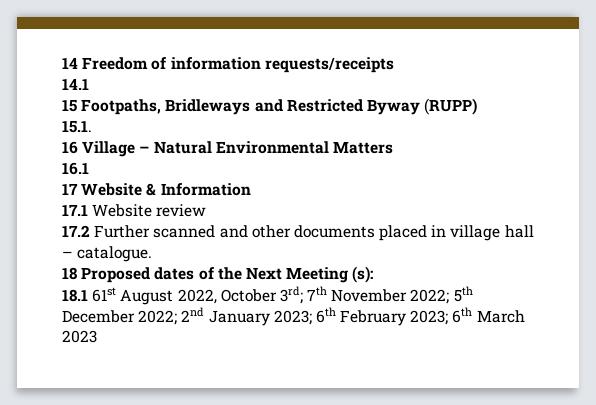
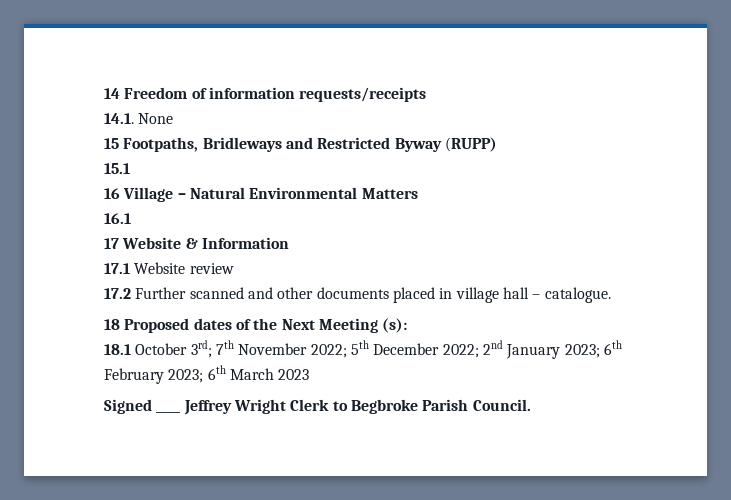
[62,78,89,90] 14.1 -> [104,113,174,124] 14.1. None
[62,120,92,133] 15.1. -> [104,163,130,174] 15.1
[92,287,217,305] 61st August 2022, -> (131, 349) none
(97, 336) none -> [104,399,531,415] // Signed ____ Jeffrey Wright Clerk to Begbroke Parish Council.

